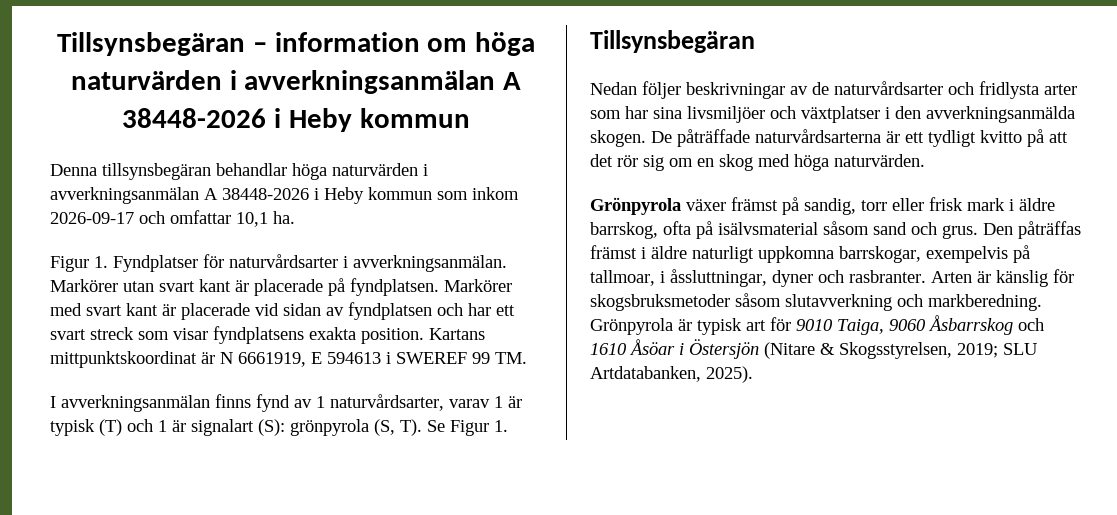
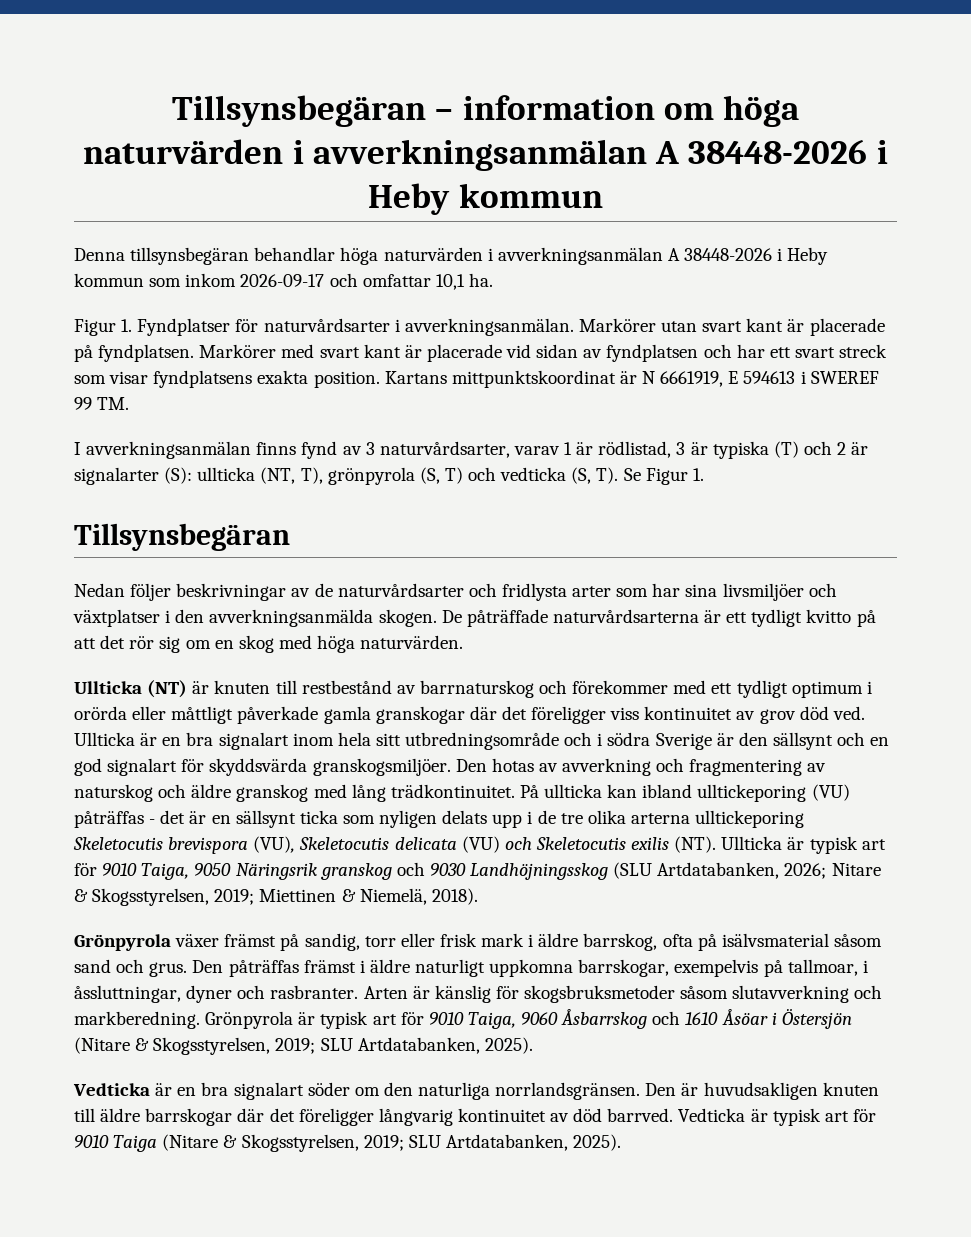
[316,396,325,408] 1 -> [365,442,375,455] 3
[50,419,369,436] typisk (T) och 1 är signalart (S): grönpyrola -> [598,441,869,459] [74,467,567,485] rödlistad, 3 är typiska (T) och 2 är signalarter (S): ullticka (NT, T), grönpyrola (S, T) och vedticka
(925, 160) none -> [74,680,872,698] [74,706,865,724] [74,732,890,750] [74,758,827,776] [74,784,850,802] [74,810,805,828] [73,836,886,854] [74,862,881,880] [74,888,478,906] // Ullticka (NT) är knuten till restbestånd av barrnaturskog och förekommer med ett tydligt optimum i orörda eller måttligt påverkade gamla granskogar där det föreligger viss kontinuitet av grov död ved. Ullticka är en bra signalart inom hela sitt utbredningsområde och i södra Sverige är den sällsynt och en god signalart för skyddsvärda granskogsmiljöer. Den hotas av avverkning och fragmentering av naturskog och äldre granskog med lång trädkontinuitet. På ullticka kan ibland ulltickeporing (VU) påträffas - det är en sällsynt ticka som nyligen delats upp i de tre olika arterna ulltickeporing Skeletocutis brevispora (VU), Skeletocutis delicata (VU) och Skeletocutis exilis (NT). Ullticka är typisk art för 9010 Taiga, 9050 Näringsrik granskog och 9030 Landhöjningsskog (SLU Artdatabanken, 2026; Nitare & Skogsstyrelsen, 2019; Miettinen & Niemelä, 2018).
(753, 374) none -> [73,1082,879,1100] [74,1108,876,1126] [74,1134,622,1152] // Vedticka är en bra signalart söder om den naturliga norrlandsgränsen. Den är huvudsakligen knuten till äldre barrskogar där det föreligger långvarig kontinuitet av död barrved. Vedticka är typisk art för 9010 Taiga (Nitare & Skogsstyrelsen, 2019; SLU Artdatabanken, 2025).

